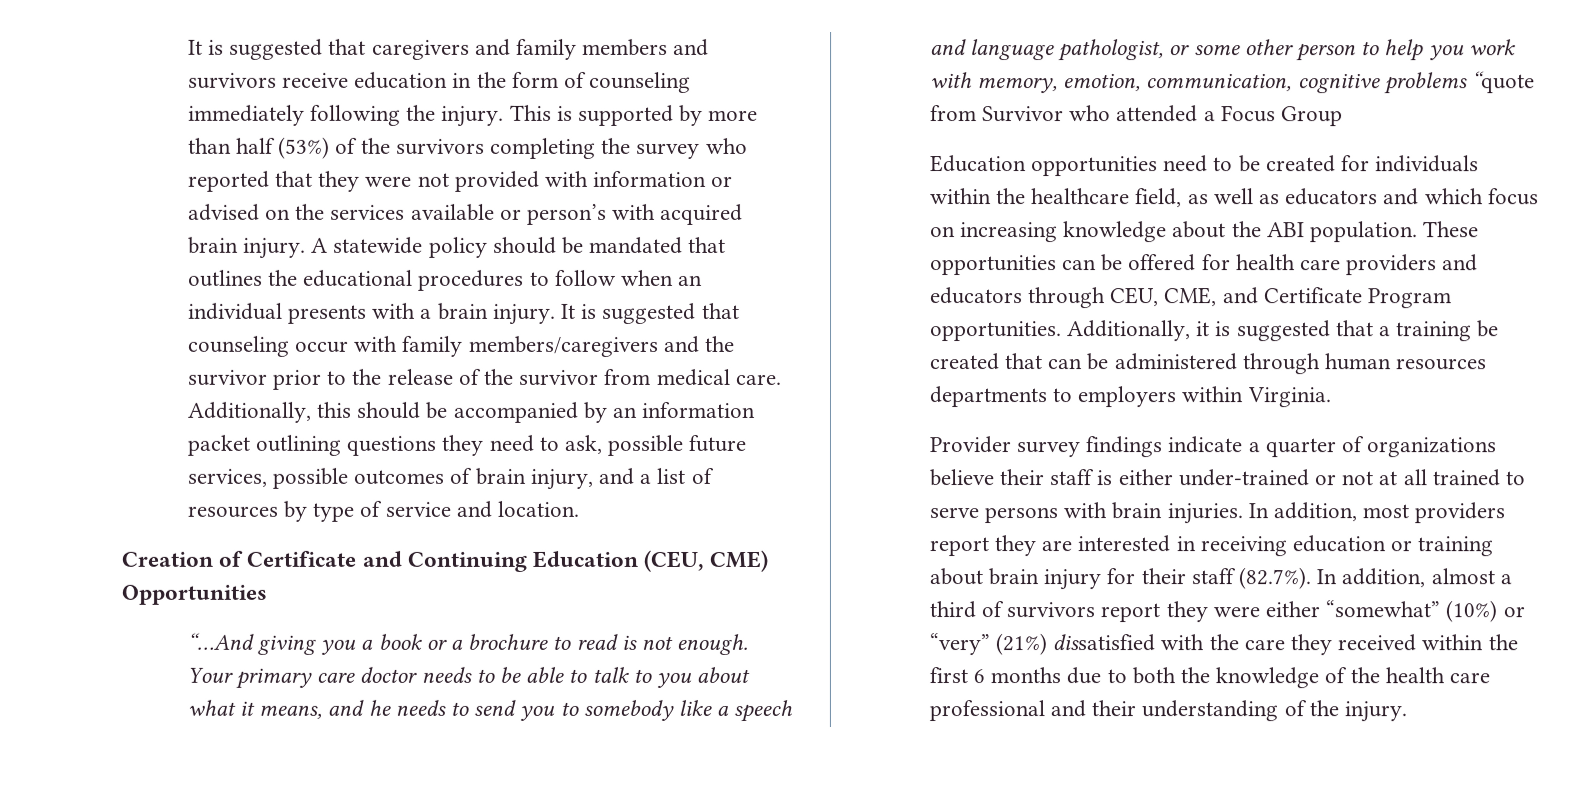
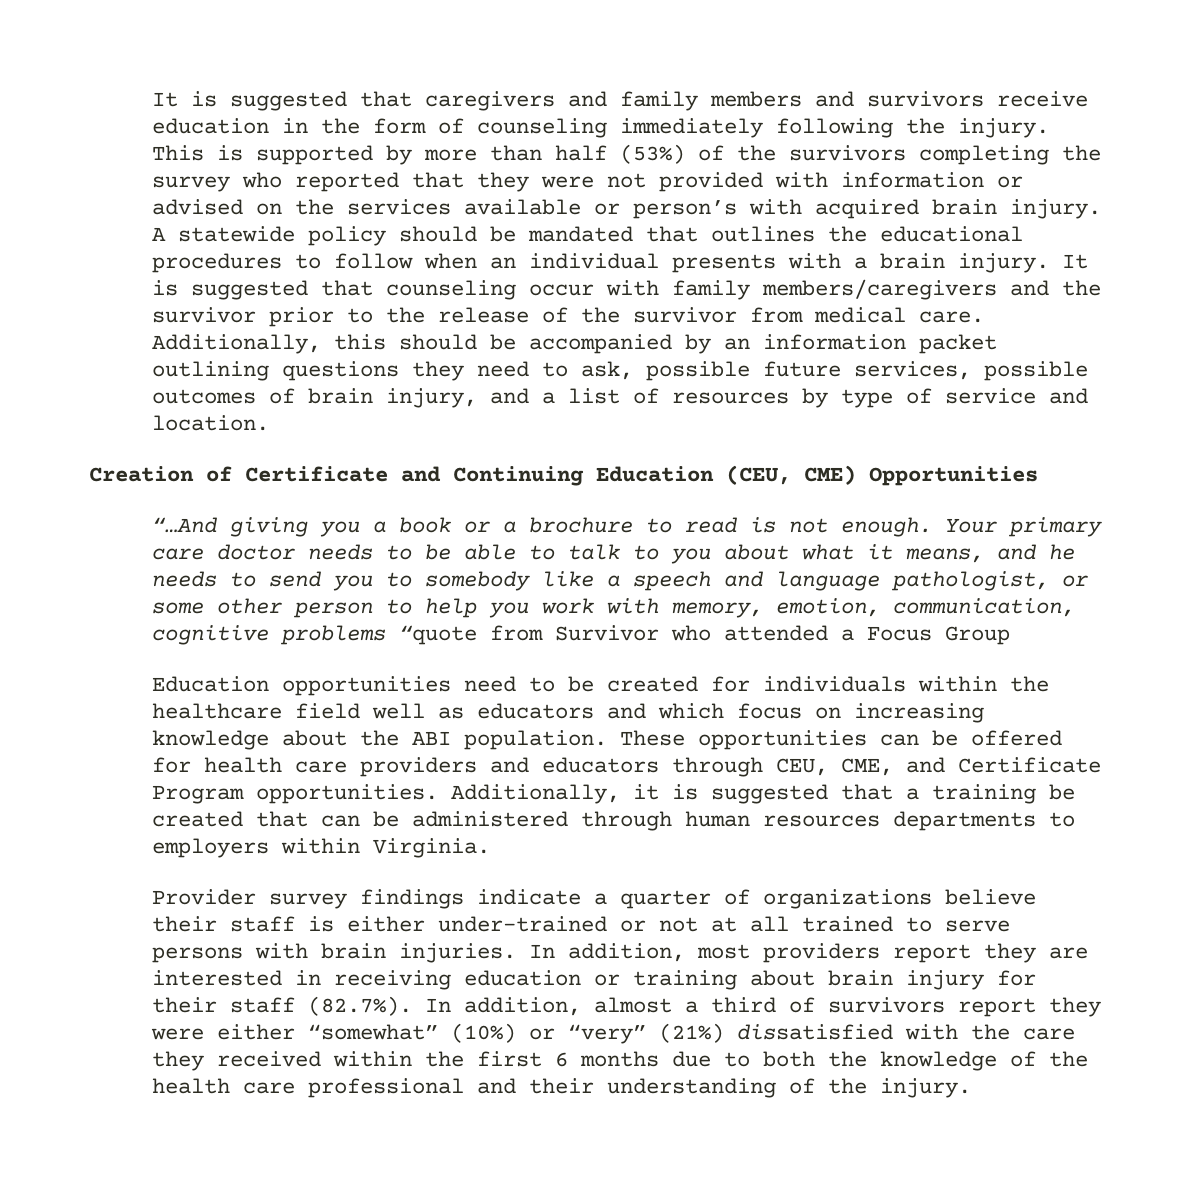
[1135,188,1209,208] field, as -> [295,703,361,719] field

